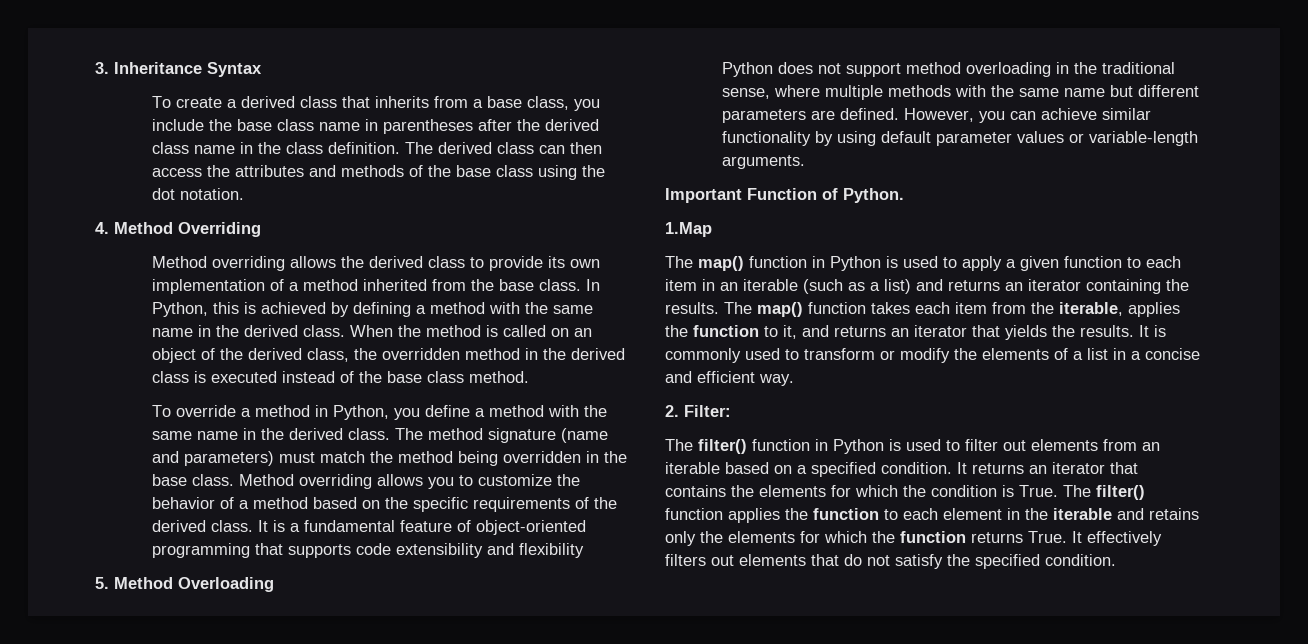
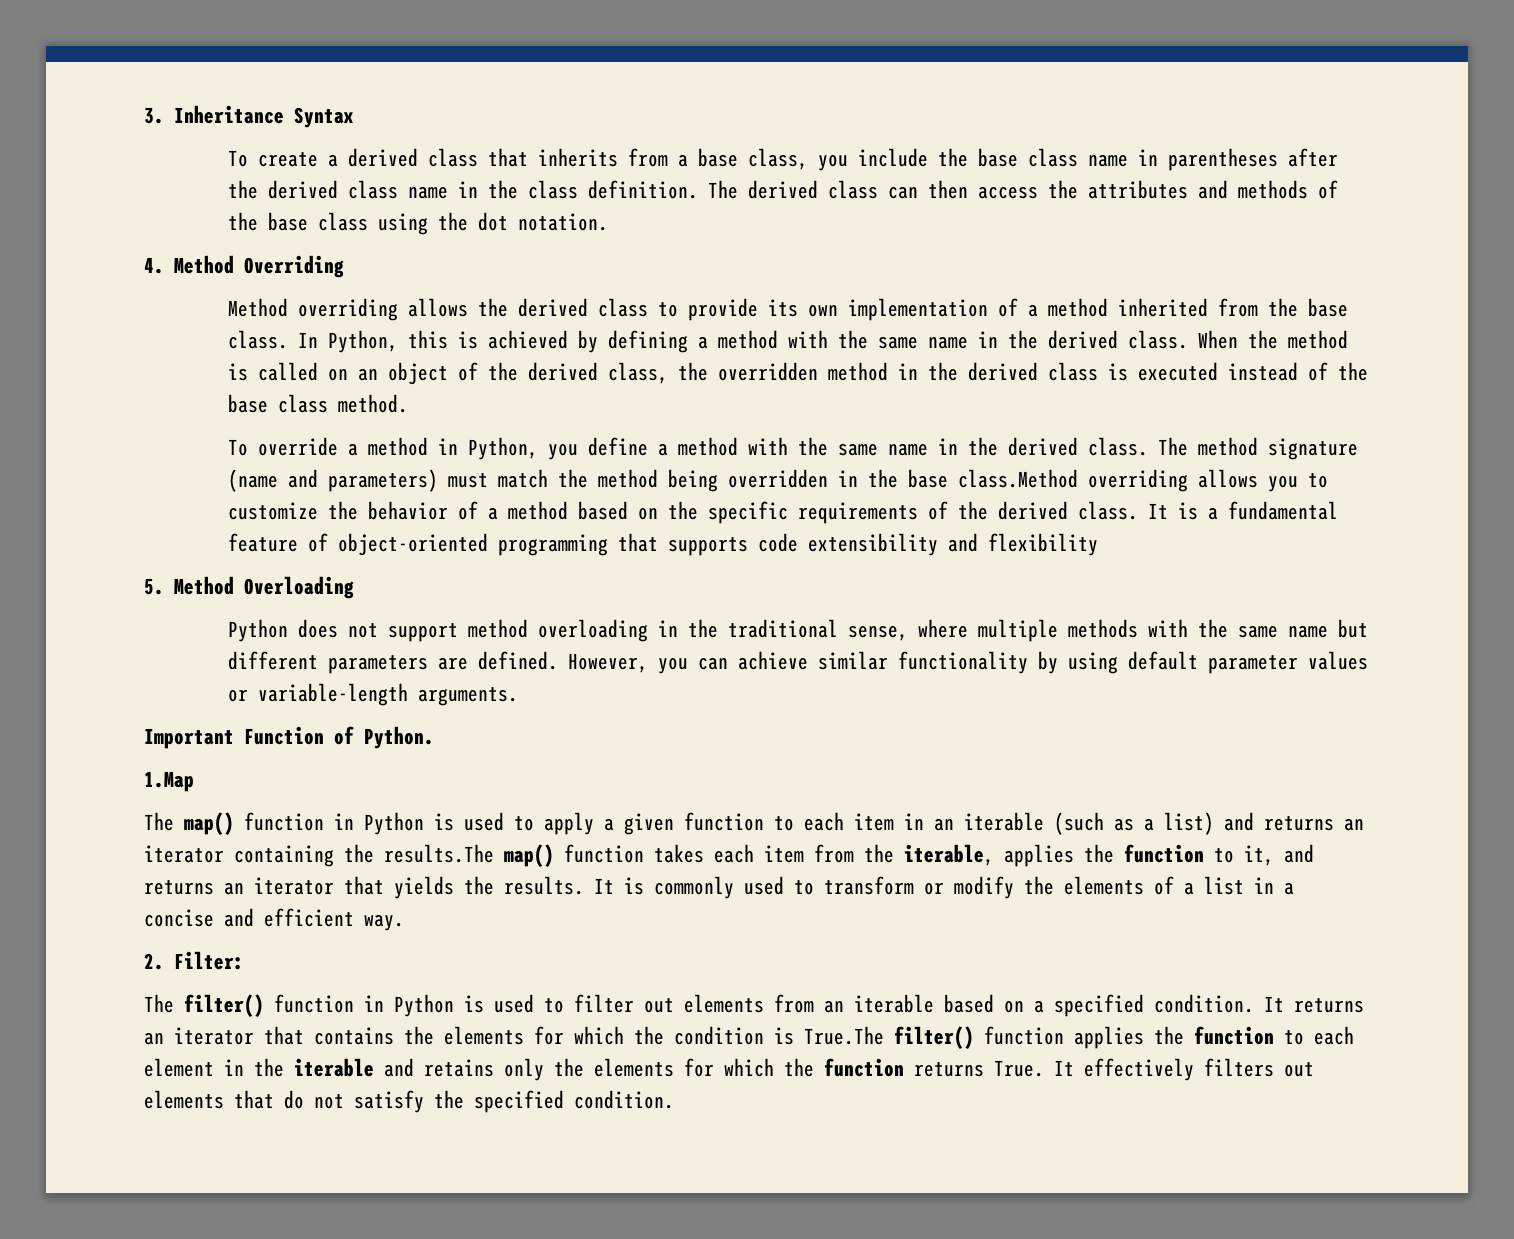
[192,474,295,486] class. Method -> [958,469,1079,488] class.Method
[665,302,752,314] results. The -> [384,844,494,863] results.The
[1019,485,1091,497] True. The -> [804,1026,884,1045] True.The

